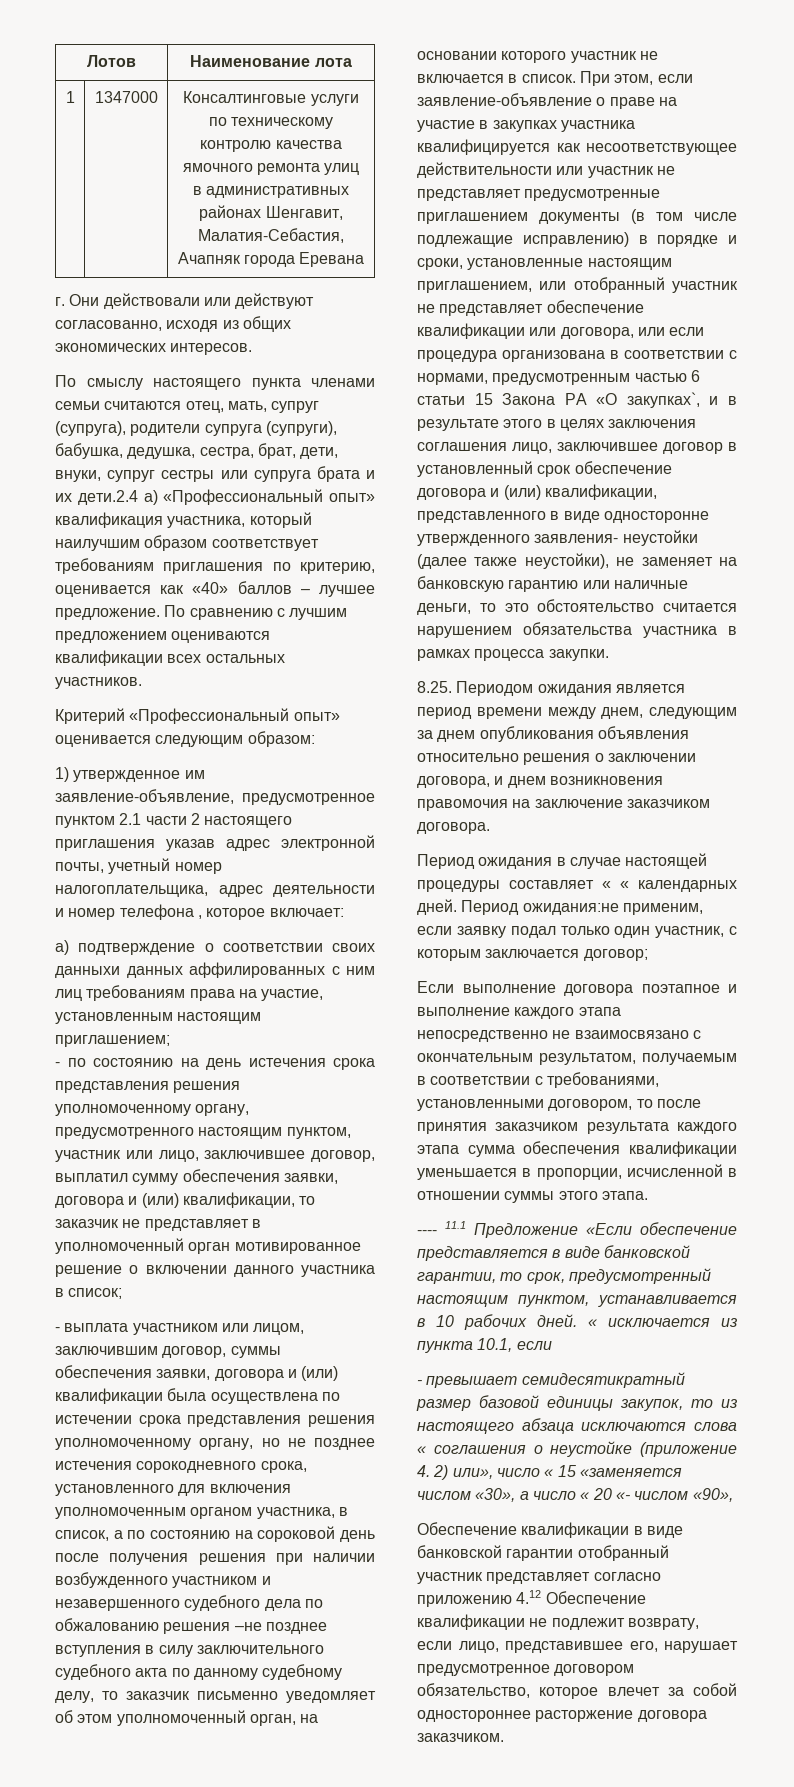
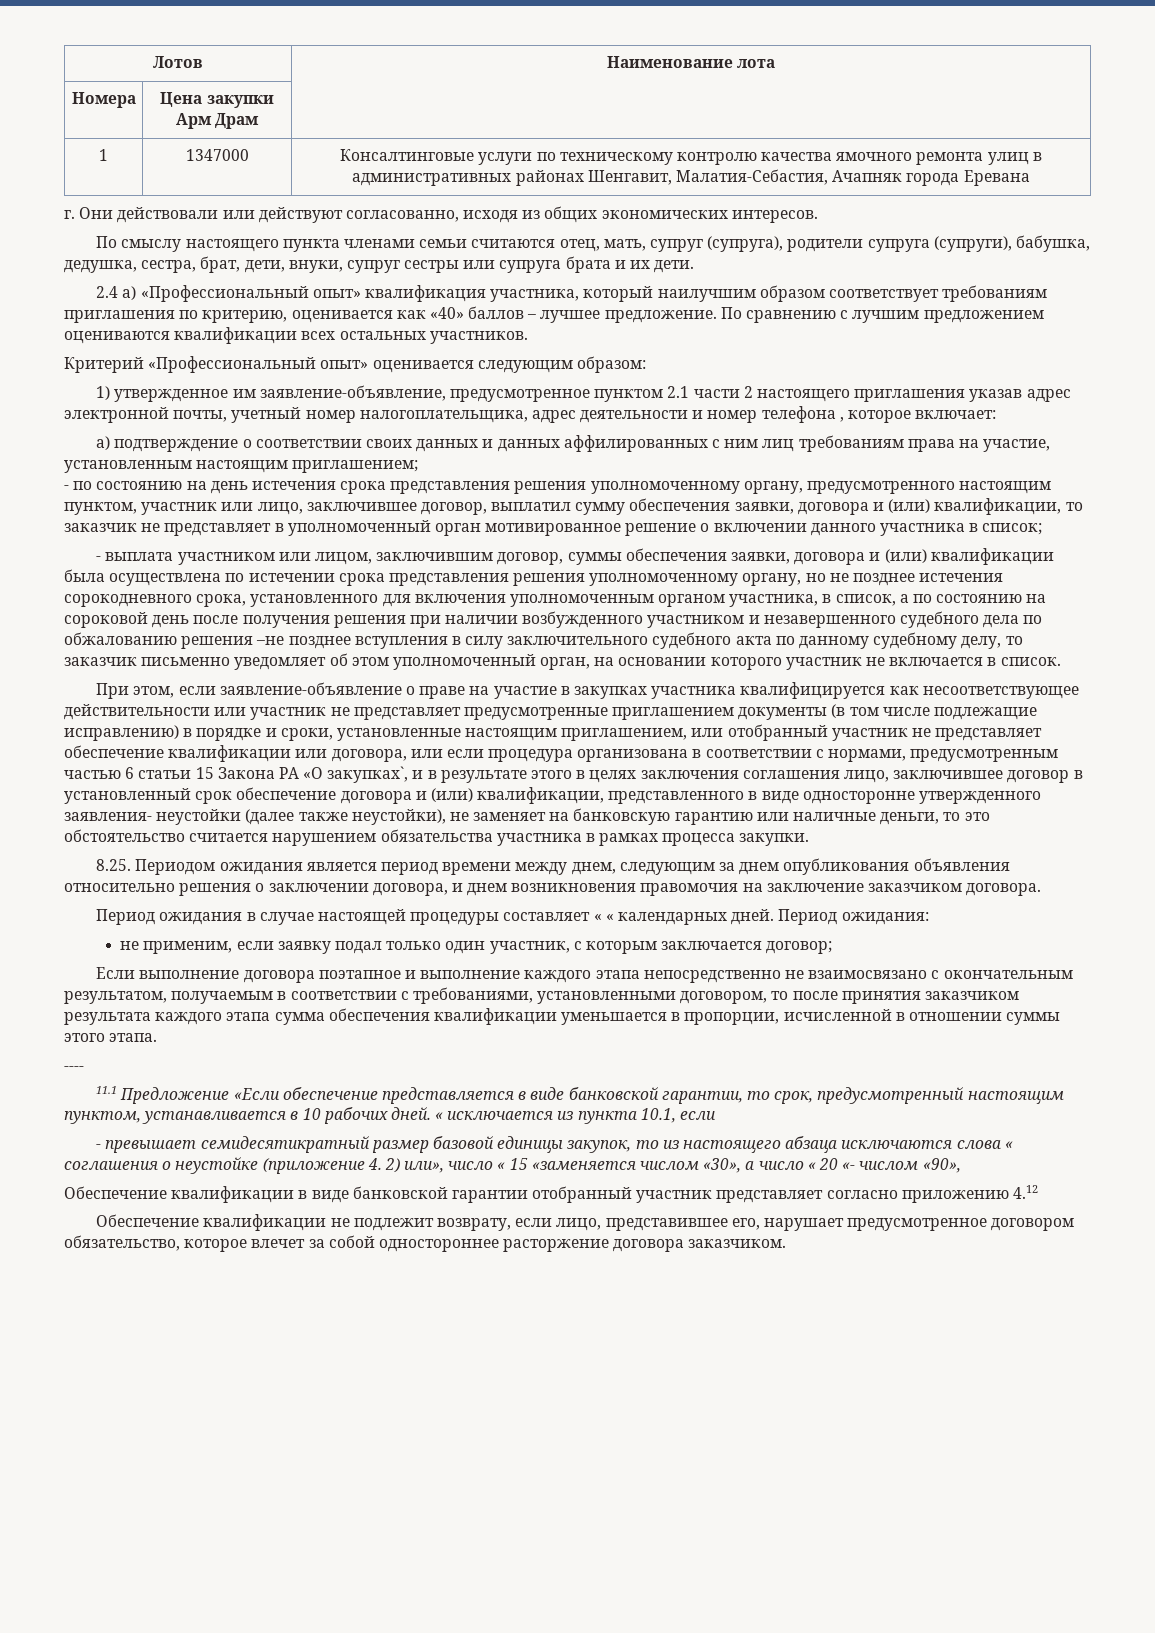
(352, 62) none -> [71,92,136,108] [160,92,274,108] [175,113,260,129] // Номера | Цена закупки Арм Драм |
[77,490,138,505] дети.2.4 -> [654,260,695,273] [96,286,119,298] дети. // 2.4
[55,966,120,978] данныхи -> [416,439,494,452] данных и
(576, 78) none -> (1061, 661) //
[522,903,619,915] ожидания:не -> [841,912,929,925] [120,941,140,950] ожидания: // не
(437, 1232) none -> (84, 1068) //
(542, 1597) none -> (1039, 1192) //

